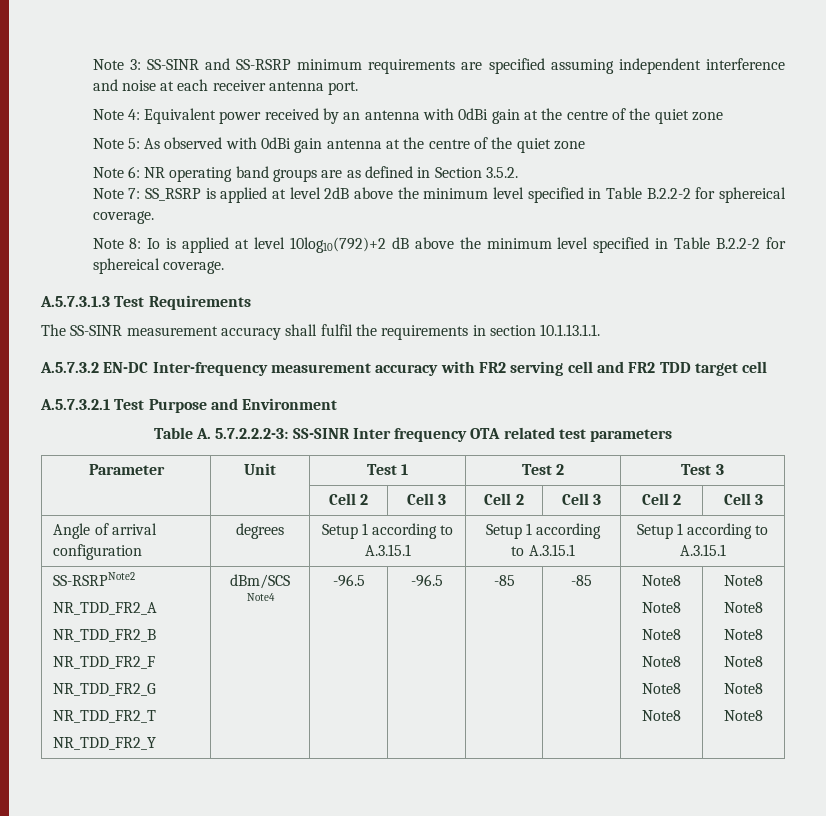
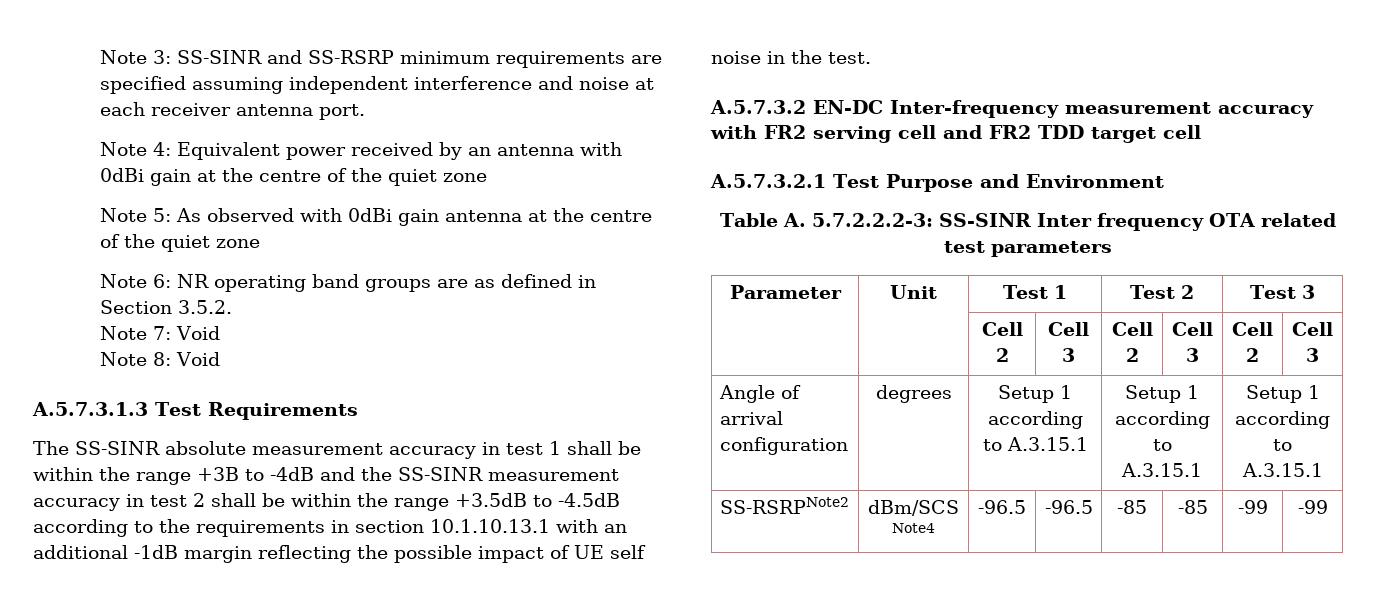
[144,187,786,203] [92,211,154,224] [92,237,786,253] [92,258,224,274] SS_RSRP is applied at level 2dB above the minimum level specified in Table B.2.2-2 for sphereical coverage. // Note 8: Io is applied at level 10log10(792)+2 dB above the minimum level specified in Table B.2.2-2 for sphereical coverage. -> [176,326,221,340] [100,352,221,366] Void // Note 8: Void
[126,324,601,340] measurement accuracy shall fulfil the requirements in section 10.1.13.1.1. -> [165,441,642,459] [33,467,620,485] [33,493,620,511] [33,519,627,537] [33,545,646,563] [711,50,871,64] absolute measurement accuracy in test 1 shall be within the range +3B to -4dB and the SS-SINR measurement accuracy in test 2 shall be within the range +3.5dB to -4.5dB according to the requirements in section 10.1.10.13.1 with an additional -1dB margin reflecting the possible impact of UE self noise in the test.
[53,602,158,615] [53,629,157,642] [53,656,156,669] [53,683,157,696] [53,710,157,723] [53,737,157,750] // NR_TDD_FR2_A // NR_TDD_FR2_B // NR_TDD_FR2_F // NR_TDD_FR2_G // NR_TDD_FR2_T // NR_TDD_FR2_Y -> (849, 505) none
[642,575,681,586] [642,602,681,613] [642,629,681,640] [642,656,681,667] [642,683,681,694] [642,710,681,721] [724,575,763,586] [724,602,763,613] [724,629,763,640] [724,656,763,667] [724,683,763,694] [724,710,763,721] Note8 // Note8 // Note8 // Note8 // Note8 // Note8 | Note8 // Note8 // Note8 // Note8 // Note8 // Note8 -> [1237,500,1268,514] [1297,500,1328,514] -99 | -99

